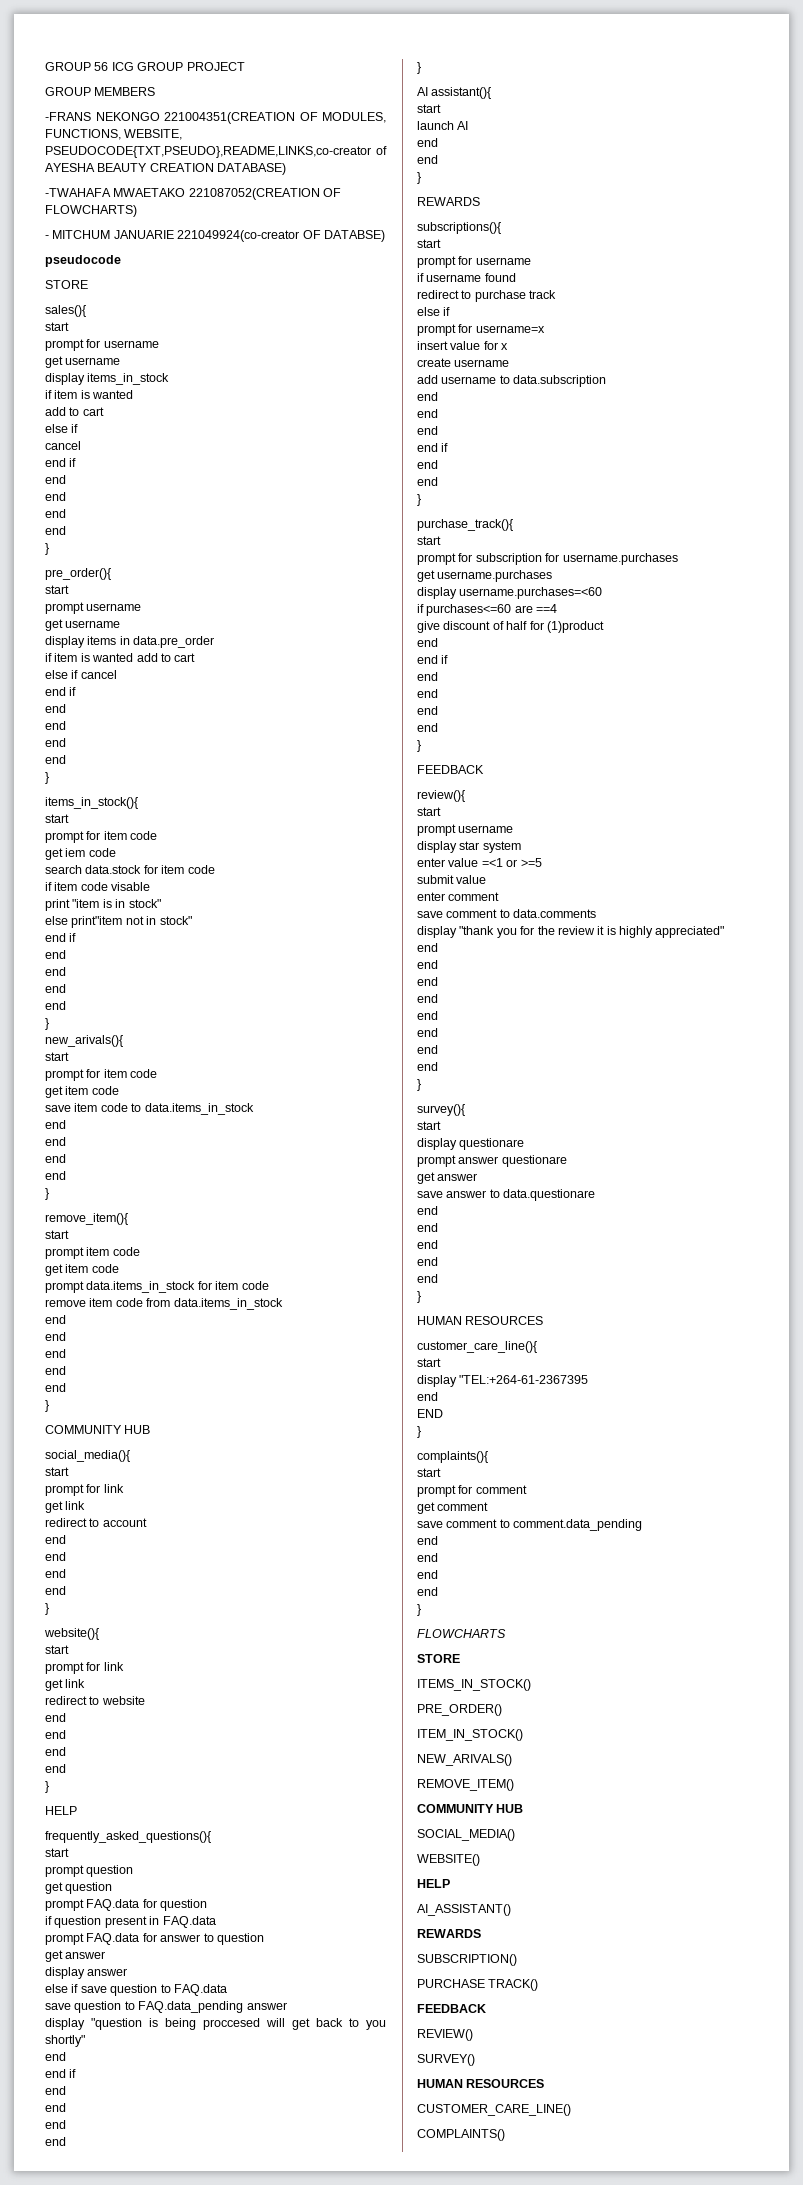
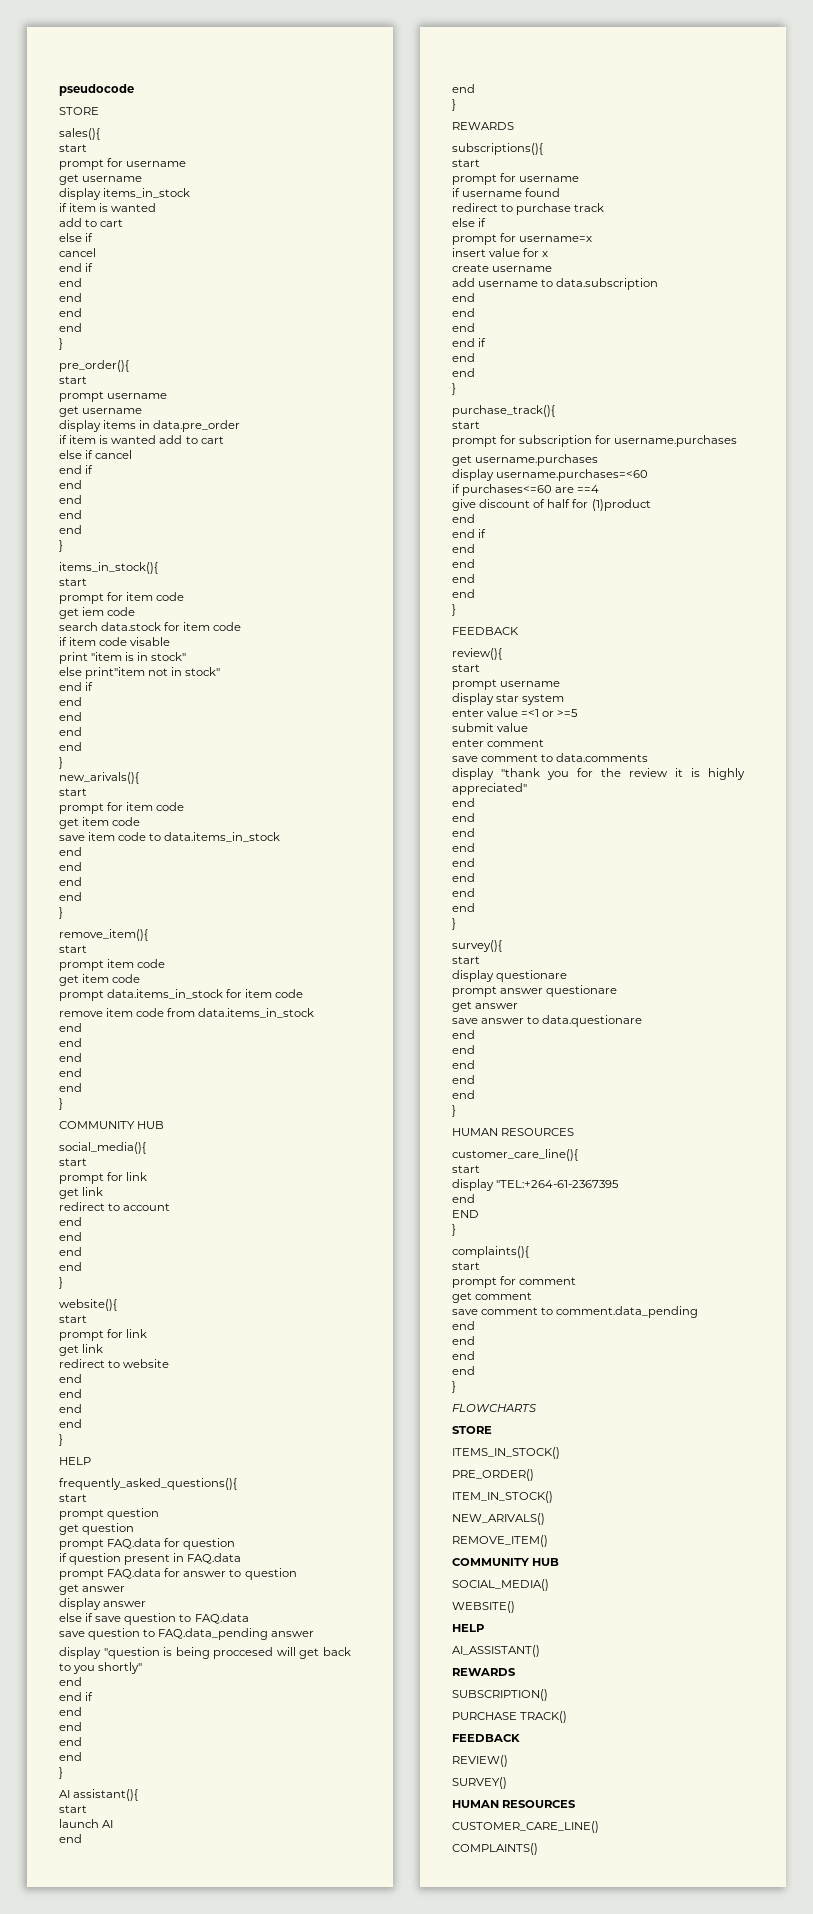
[45,62,245,71] [45,87,156,96] [45,112,386,124] [45,129,183,140] [45,146,387,158] [45,163,287,175] [45,188,342,200] [45,205,137,217] [45,230,385,242] GROUP 56 ICG GROUP PROJECT // GROUP MEMBERS // -FRANS NEKONGO 221004351(CREATION OF MODULES, FUNCTIONS, WEBSITE, PSEUDOCODE{TXT,PSEUDO},README,LINKS,co-creator of AYESHA BEAUTY CREATION DATABASE) // -TWAHAFA MWAETAKO 221087052(CREATION OF FLOWCHARTS) // - MITCHUM JANUARIE 221049924(co-creator OF DATABSE) // -> (59, 90) none

